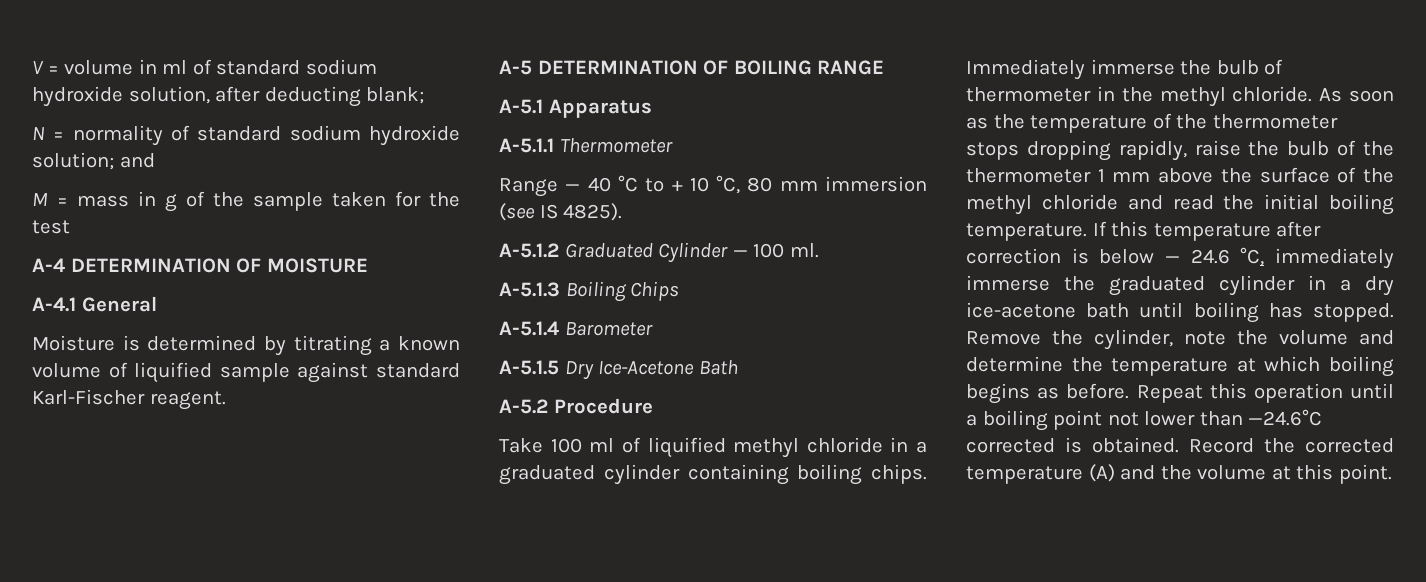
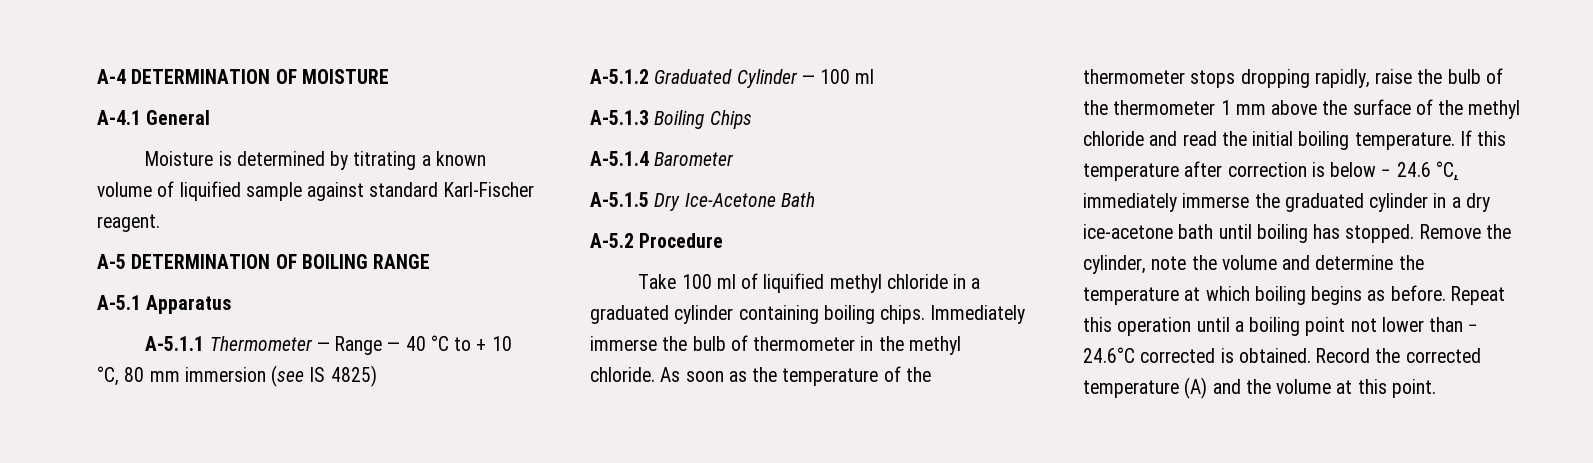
[32,59,377,75] [32,86,425,107] [32,125,460,146] [32,152,155,170] [32,191,460,212] [32,220,70,234] V = volume in ml of standard sodium hydroxide solution, after deducting blank; // N = normality of standard sodium hydroxide solution; and // M = mass in g of the sample taken for the test // -> (97, 76) none
(673, 145) // -> [316,342,330,351] —
[563,203,623,221] 4825). -> [330,365,377,387] 4825)
[789,243,819,258] ml. -> [855,69,875,84] ml
[1165,256,1180,263] — -> [1381,169,1392,177] −
[1248,409,1323,426] —24.6°C -> [1468,324,1479,332] [1083,347,1135,363] − 24.6°C

